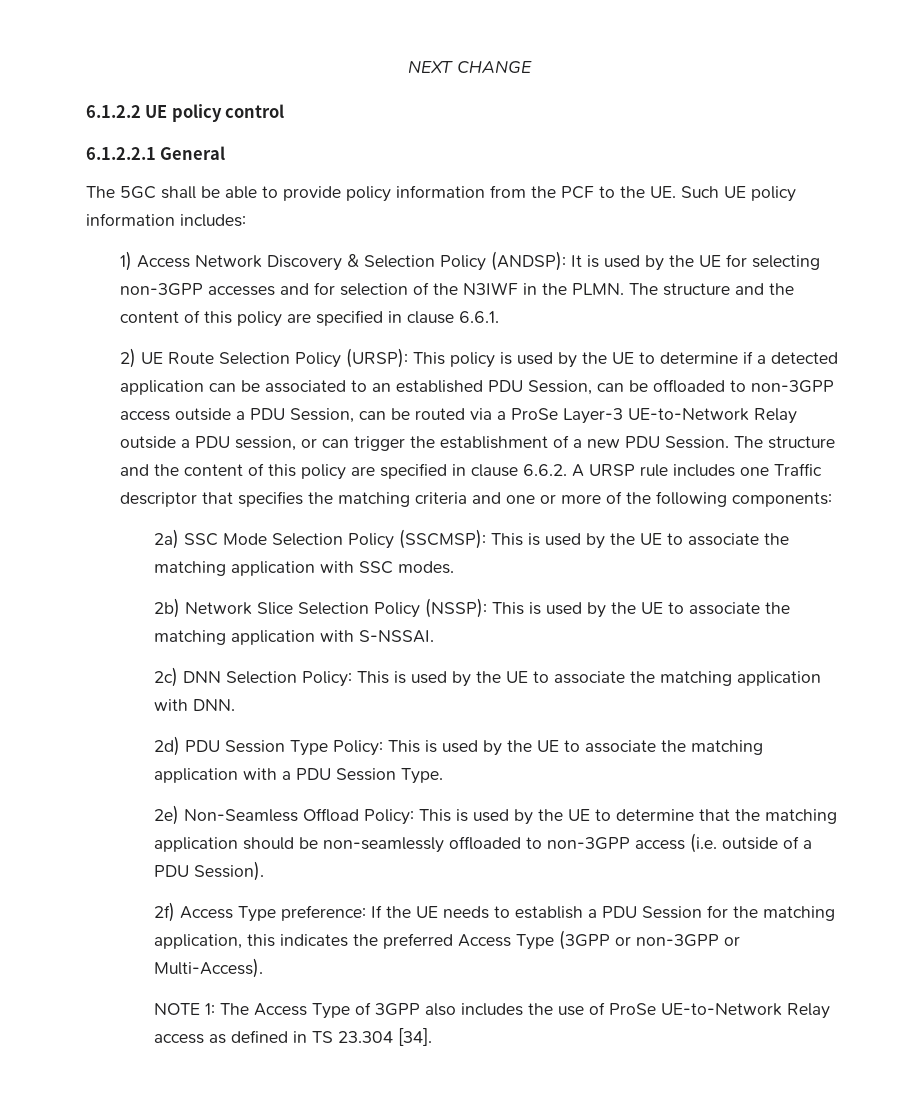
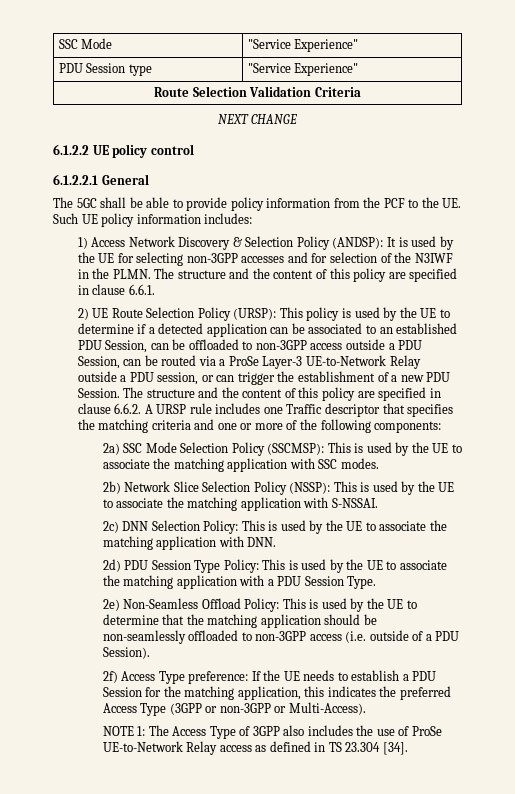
(407, 67) none -> [58,38,113,49] [247,39,359,52] [58,63,152,76] [247,63,359,76] [154,86,361,97] SSC Mode | "Service Experience" // PDU Session type | "Service Experience" // Route Selection Validation Criteria //

